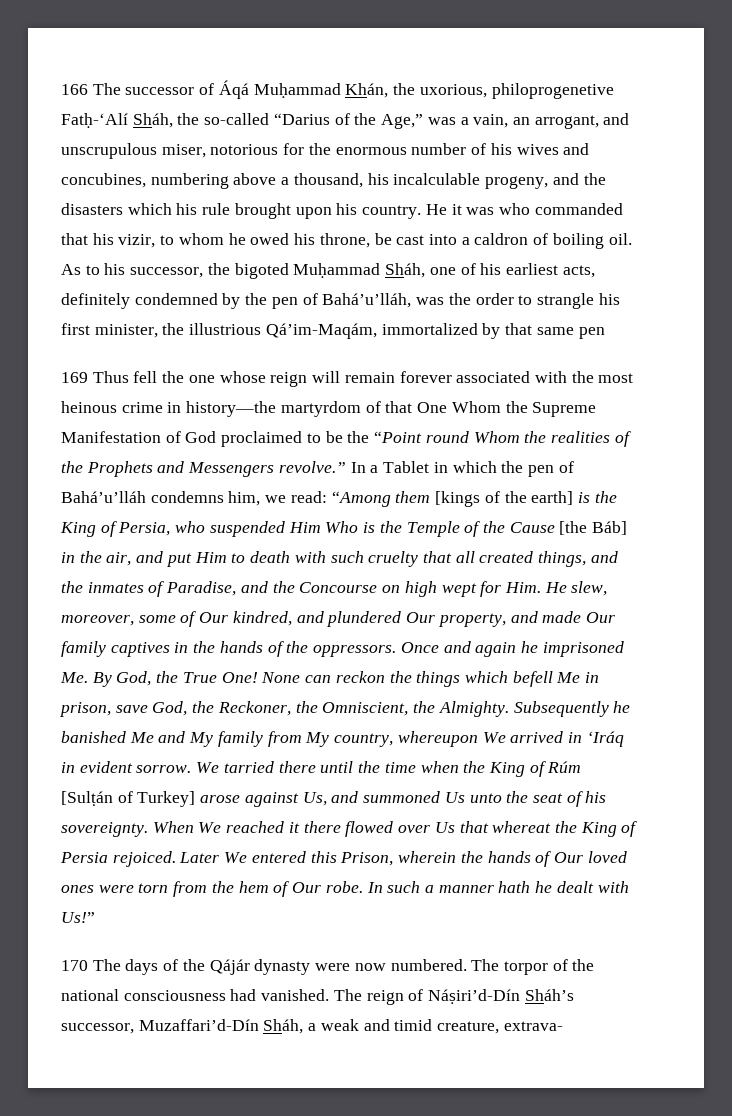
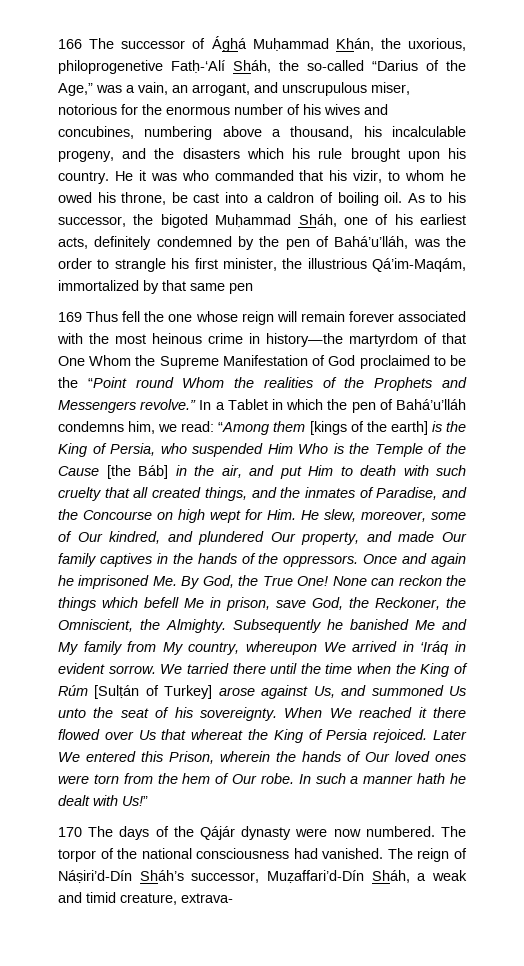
[218,80,249,99] Áqá -> [211,36,247,52] Ághá
[138,1019,259,1031] Muzaffari’d-Dín -> [267,870,364,883] Muẓaffari’d-Dín

